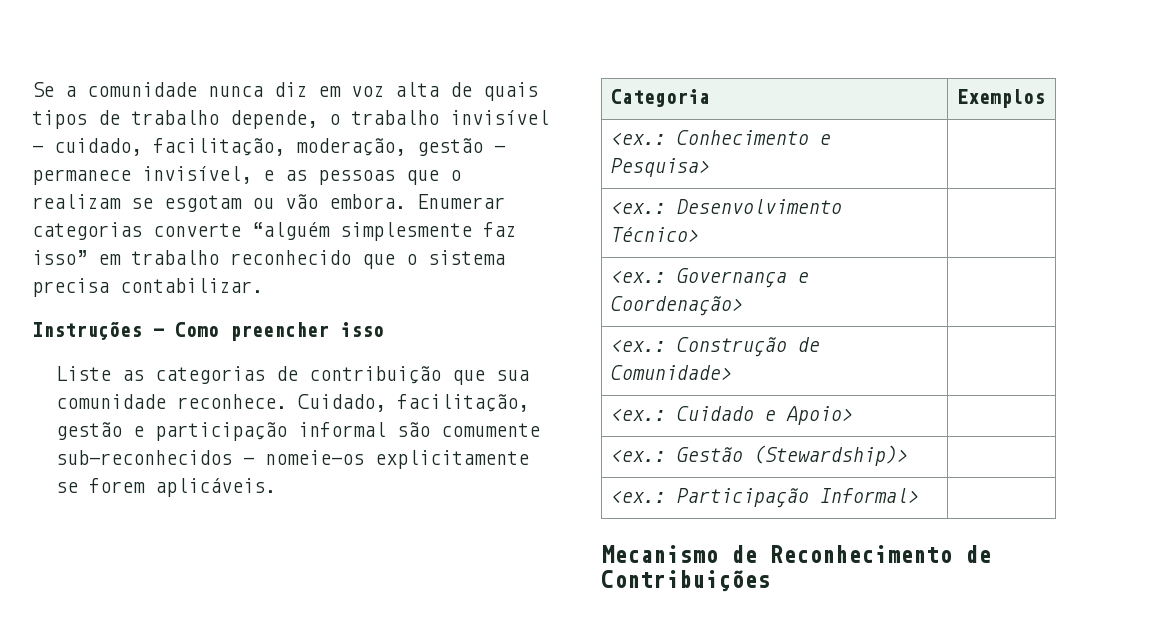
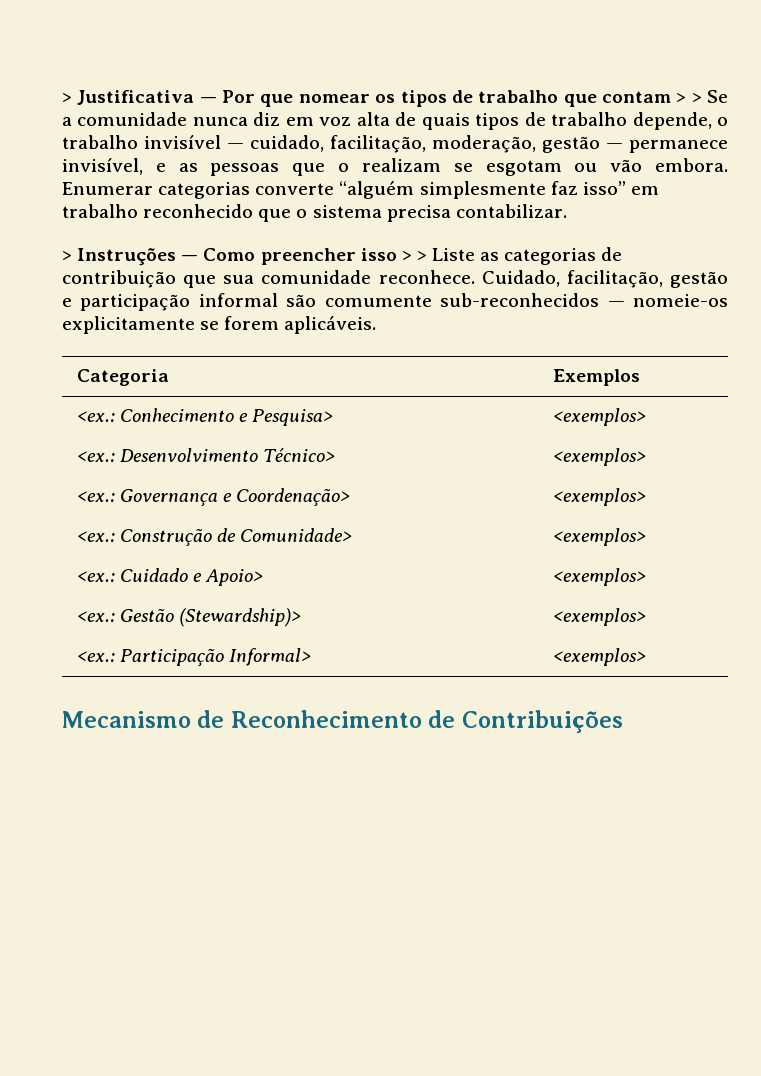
(32, 89) none -> [62,90,702,107] > Justificativa — Por que nomear os tipos de trabalho que contam > >
(263, 285) none -> [62,251,72,261] >
(384, 329) // -> [401,251,427,261] > >
(710, 167) none -> [552,408,646,426] <exemplos>
(699, 234) none -> [552,448,646,466] <exemplos>
(743, 306) none -> [552,488,646,506] <exemplos>
(732, 372) none -> [552,528,646,546] <exemplos>
(853, 415) none -> [552,568,646,586] <exemplos>
(908, 455) none -> [552,608,646,626] <exemplos>
(919, 495) none -> [552,648,646,666] <exemplos>

